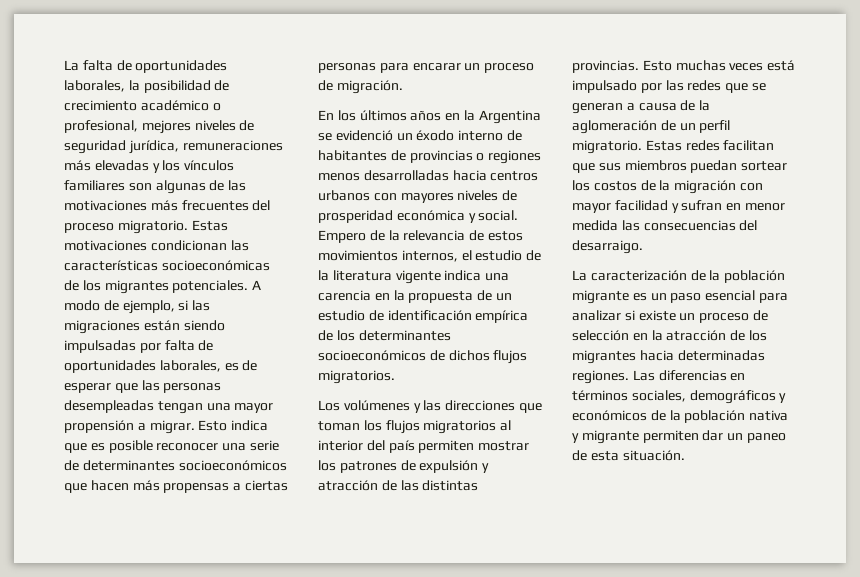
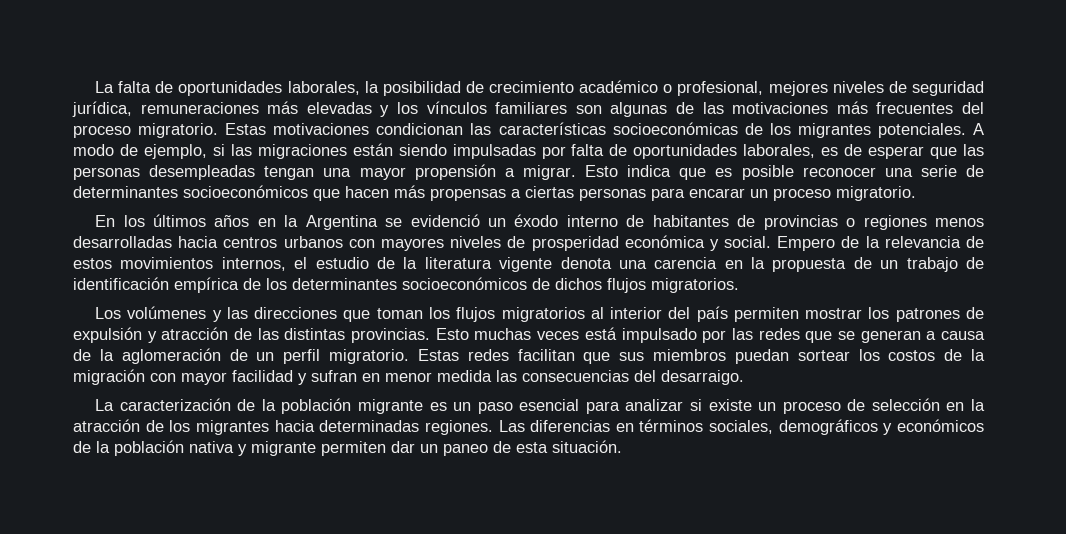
[318,80,403,94] de migración. -> [836,186,916,201] migratorio.
[444,270,482,281] indica -> [560,257,612,269] denota
[318,310,365,321] estudio -> [906,257,958,272] trabajo

